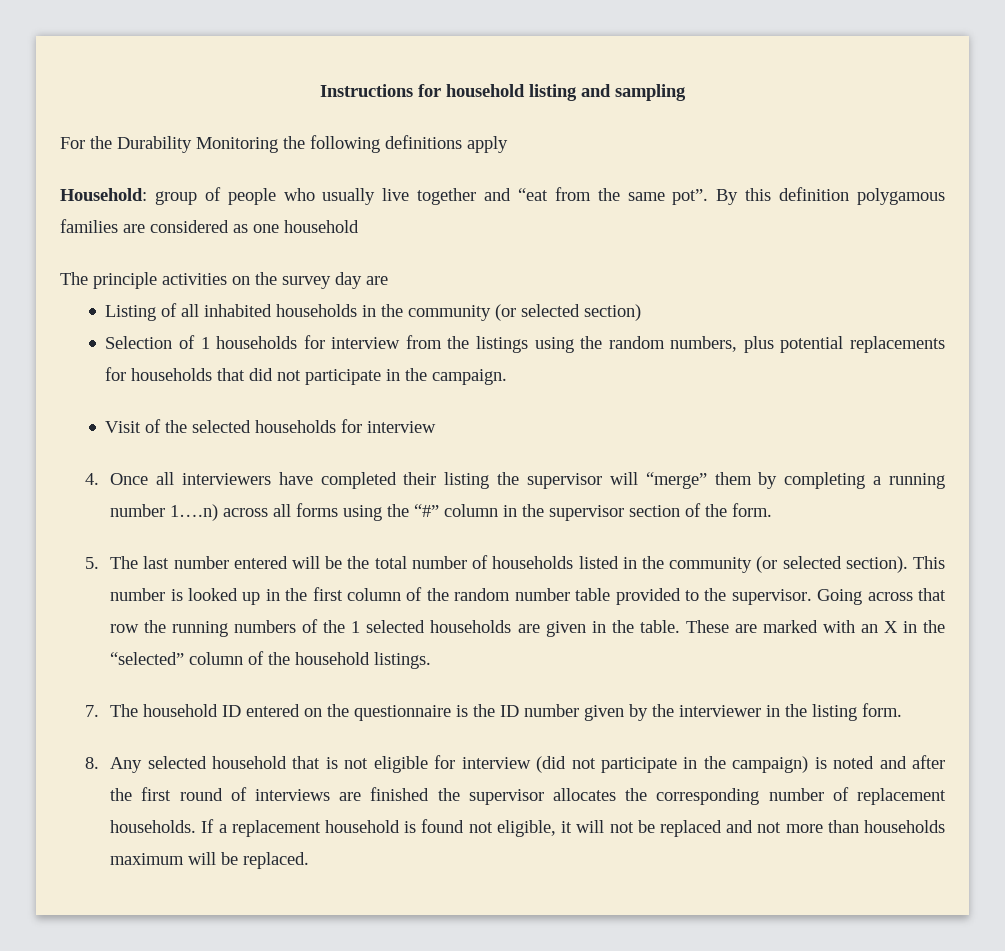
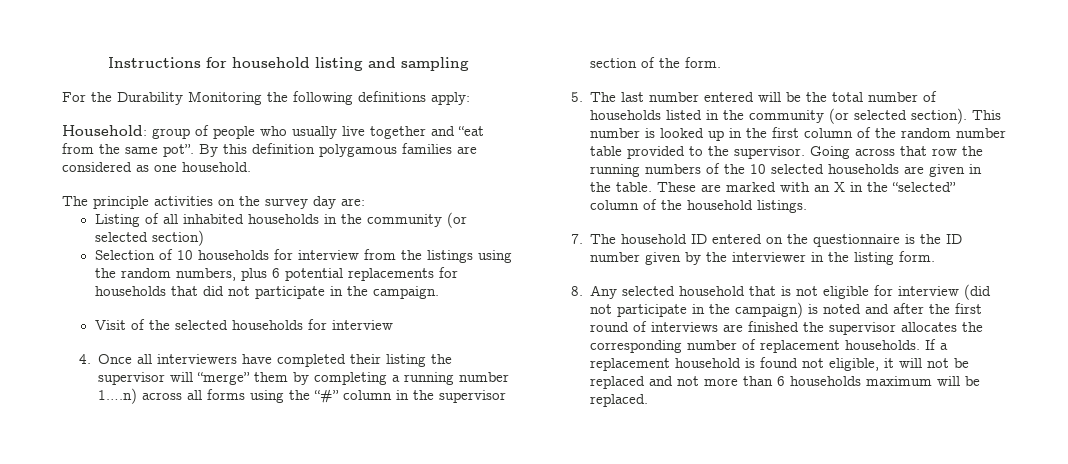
[467,136,508,153] apply -> [431,92,470,105] apply:
[284,220,359,233] household -> [182,162,251,172] household.
[366,276,388,285] are -> [341,198,365,206] are:
[200,337,210,349] 1 -> [176,250,193,260] 10
(774, 344) none -> [271,268,280,278] 6
[351,621,361,633] 1 -> [749,164,766,174] 10
(859, 826) none -> [776,376,785,386] 6

